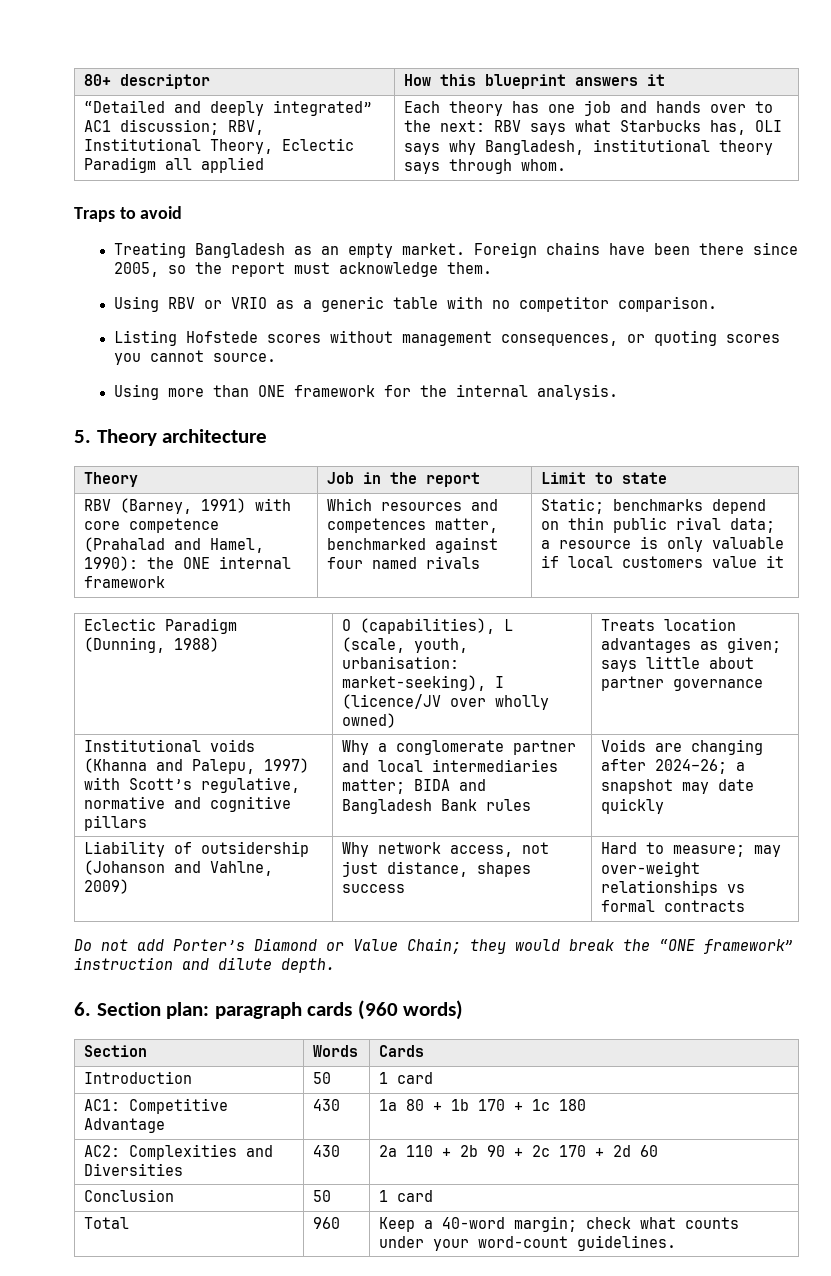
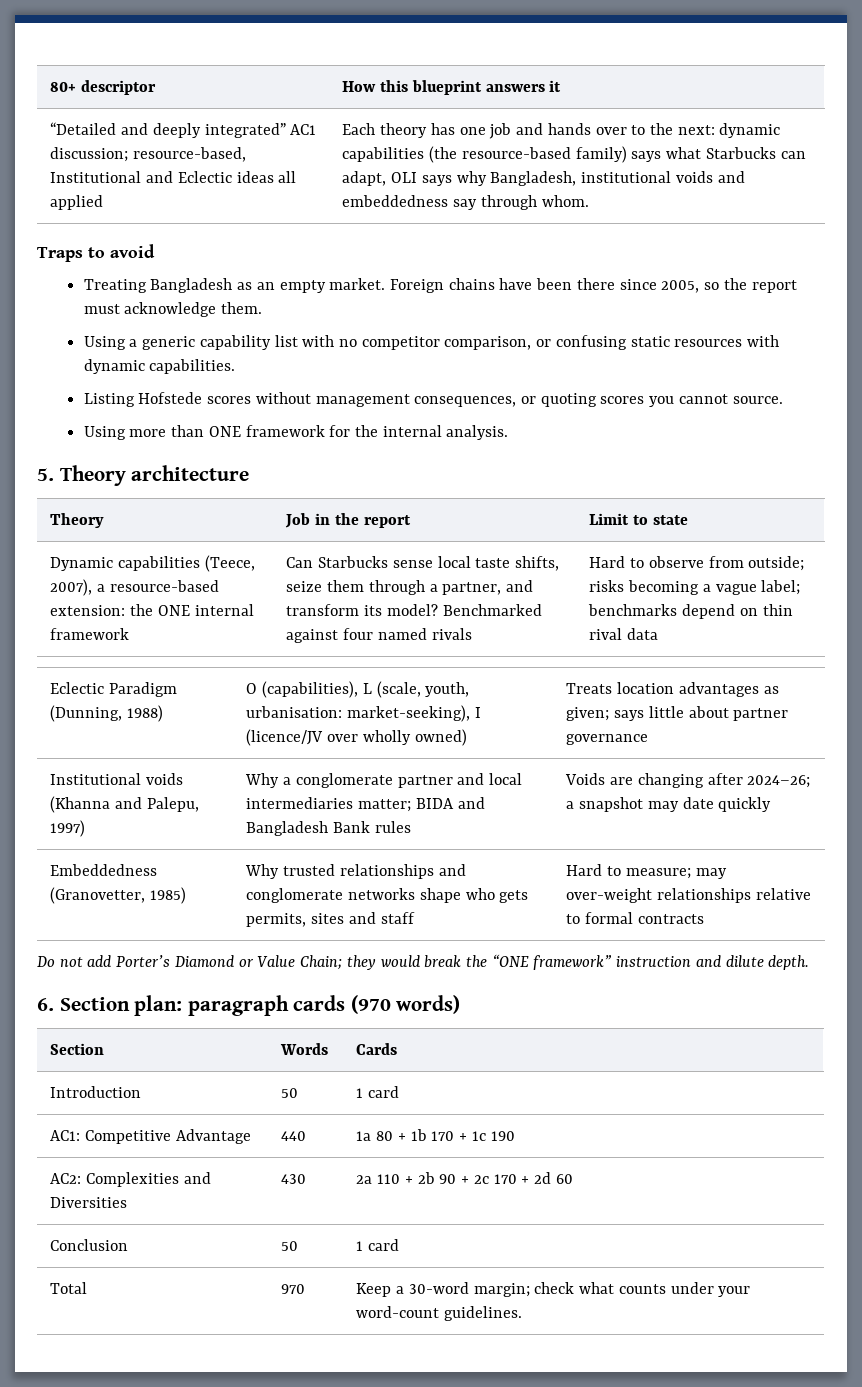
[227,120,264,135] [83,138,354,154] [83,157,156,173] RBV, Institutional Theory, Eclectic Paradigm -> [133,147,247,162] [50,171,274,183] resource-based, Institutional and Eclectic ideas
[493,120,521,132] RBV -> [719,123,781,138] [342,146,627,163] dynamic capabilities (the resource-based family)
[709,120,746,135] has, -> [780,151,806,159] [342,171,387,186] can adapt,
[718,140,773,155] [403,162,440,174] theory says -> [675,171,745,183] [342,195,478,210] voids and embeddedness say
[167,296,717,312] RBV or VRIO as a generic table with no competitor comparison. -> [129,335,780,350] [83,359,236,374] a generic capability list with no competitor comparison, or confusing static resources with dynamic capabilities.
[83,498,291,514] [83,518,219,533] [83,537,264,553] [83,556,291,571] [83,576,165,588] [326,498,498,511] [326,518,498,533] [326,537,498,553] [326,556,480,569] [540,498,766,514] [540,517,775,533] [540,536,784,552] [540,555,784,568] RBV (Barney, 1991) with core competence (Prahalad and Hamel, 1990): the ONE internal framework | Which resources and competences matter, benchmarked against four named rivals | Static; benchmarks depend on thin public rival data; a resource is only valuable if local customers value it -> [50,555,255,572] [50,579,219,596] [50,604,254,616] [50,628,130,640] [286,556,560,571] [286,580,534,595] [286,604,542,616] [286,628,472,643] [589,556,805,571] [589,580,801,595] [588,604,793,619] [589,628,659,640] Dynamic capabilities (Teece, 2007), a resource-based extension: the ONE internal framework | Can Starbucks sense local taste shifts, seize them through a partner, and transform its model? Benchmarked against four named rivals | Hard to observe from outside; risks becoming a vague label; benchmarks depend on thin rival data
[83,777,300,793] [83,796,291,812] [83,815,147,831] with Scott’s regulative, normative and cognitive pillars -> (86, 828) none
[83,841,309,857] [83,860,273,876] [83,879,129,894] [341,842,549,857] [341,861,531,877] [341,884,405,893] Liability of outsidership (Johanson and Vahlne, 2009) | Why network access, not just distance, shapes success -> [50,864,158,876] [50,887,187,904] [245,864,466,879] [246,888,529,903] [246,912,415,927] Embeddedness (Granovetter, 1985) | Why trusted relationships and conglomerate networks shape who gets permits, sites and staff
[726,884,745,893] vs -> [755,888,811,900] [566,914,581,924] relative to
[357,1000,398,1020] (960 -> [350,995,391,1014] (970
[312,1099,340,1111] 430 -> [281,1131,307,1141] 440
[558,1099,586,1111] 180 -> [490,1131,515,1141] 190
[312,1217,340,1229] 960 -> [281,1284,306,1294] 970
[441,1217,505,1229] 40-word -> [408,1282,469,1294] 30-word

